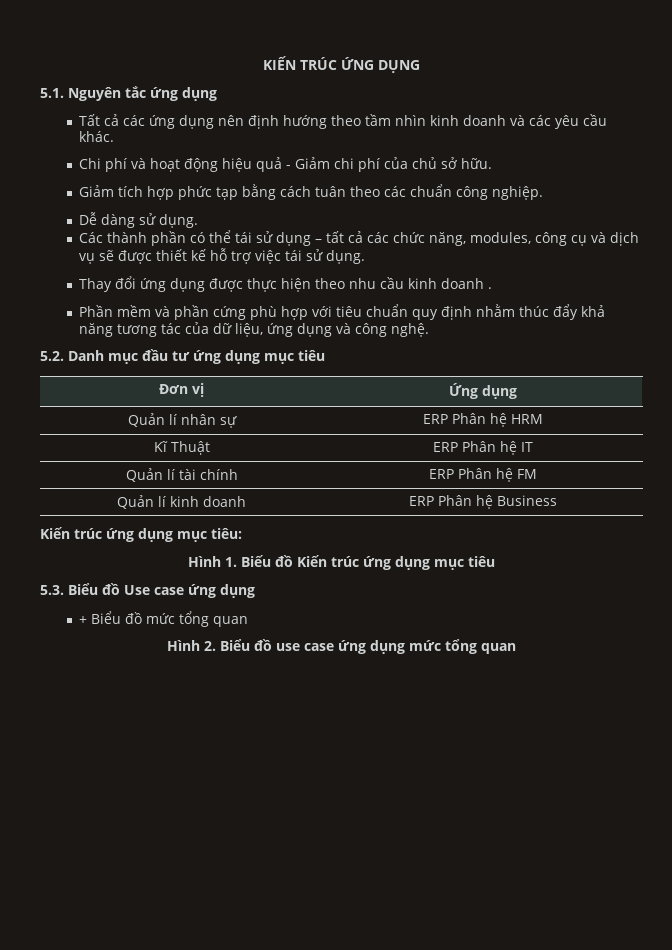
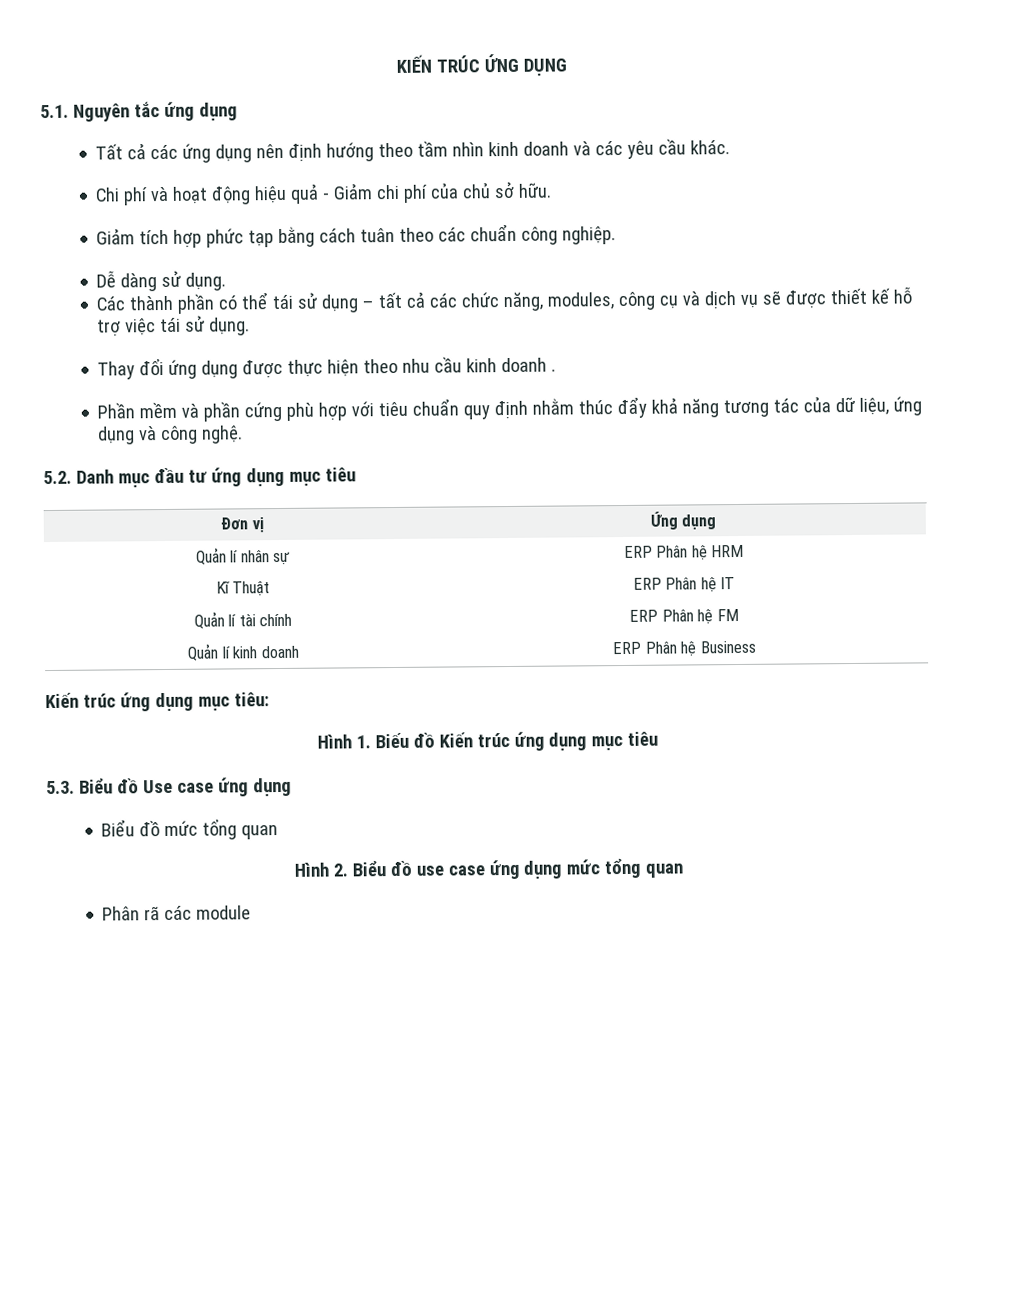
[79,616,88,624] + -> (292, 787) none
(516, 648) none -> [102,905,252,921] // Phân rã các module

